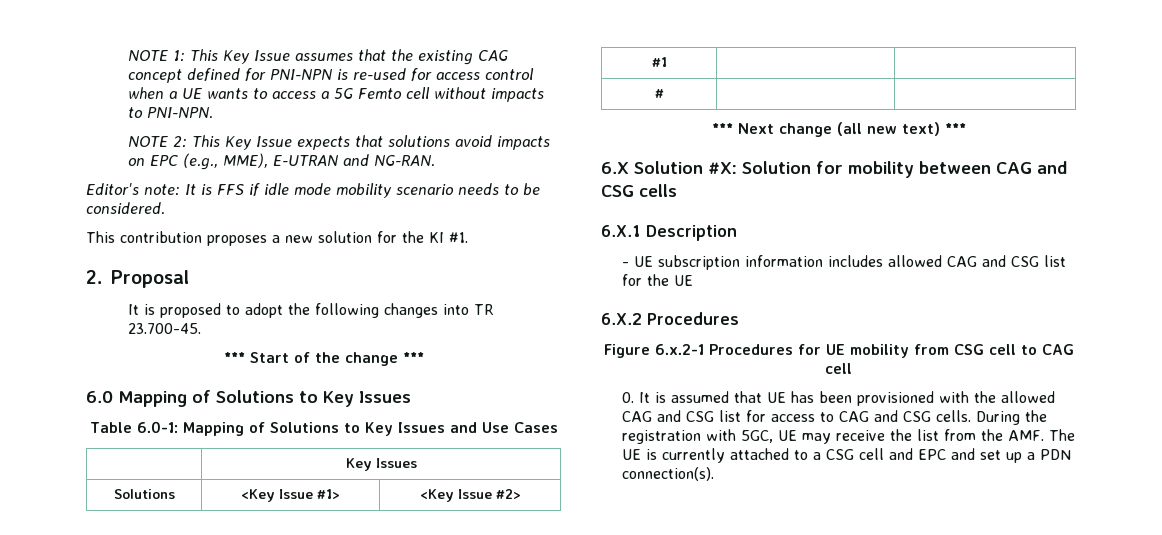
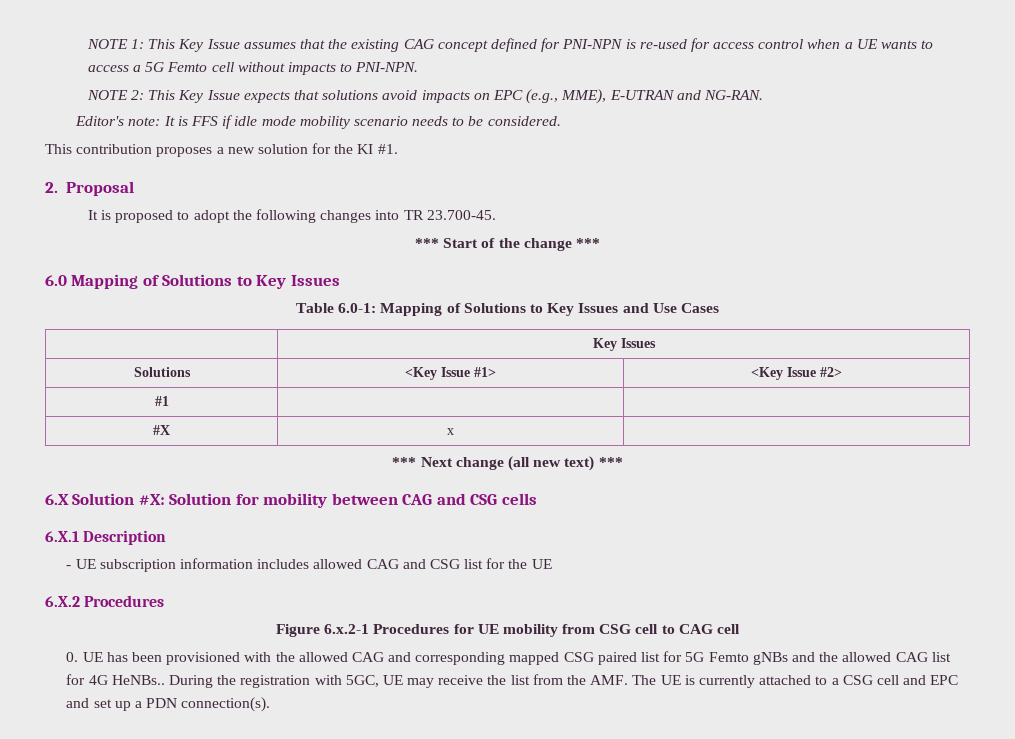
[654,89,664,98] # | -> [153,425,170,435] [447,428,454,435] #X | x
[639,391,763,403] It is assumed that -> (79, 657) none
[686,410,972,422] CSG list for access to CAG and CSG cells. -> [415,651,951,665] [66,674,165,685] corresponding mapped CSG paired list for 5G Femto gNBs and the allowed CAG list for 4G HeNBs..

